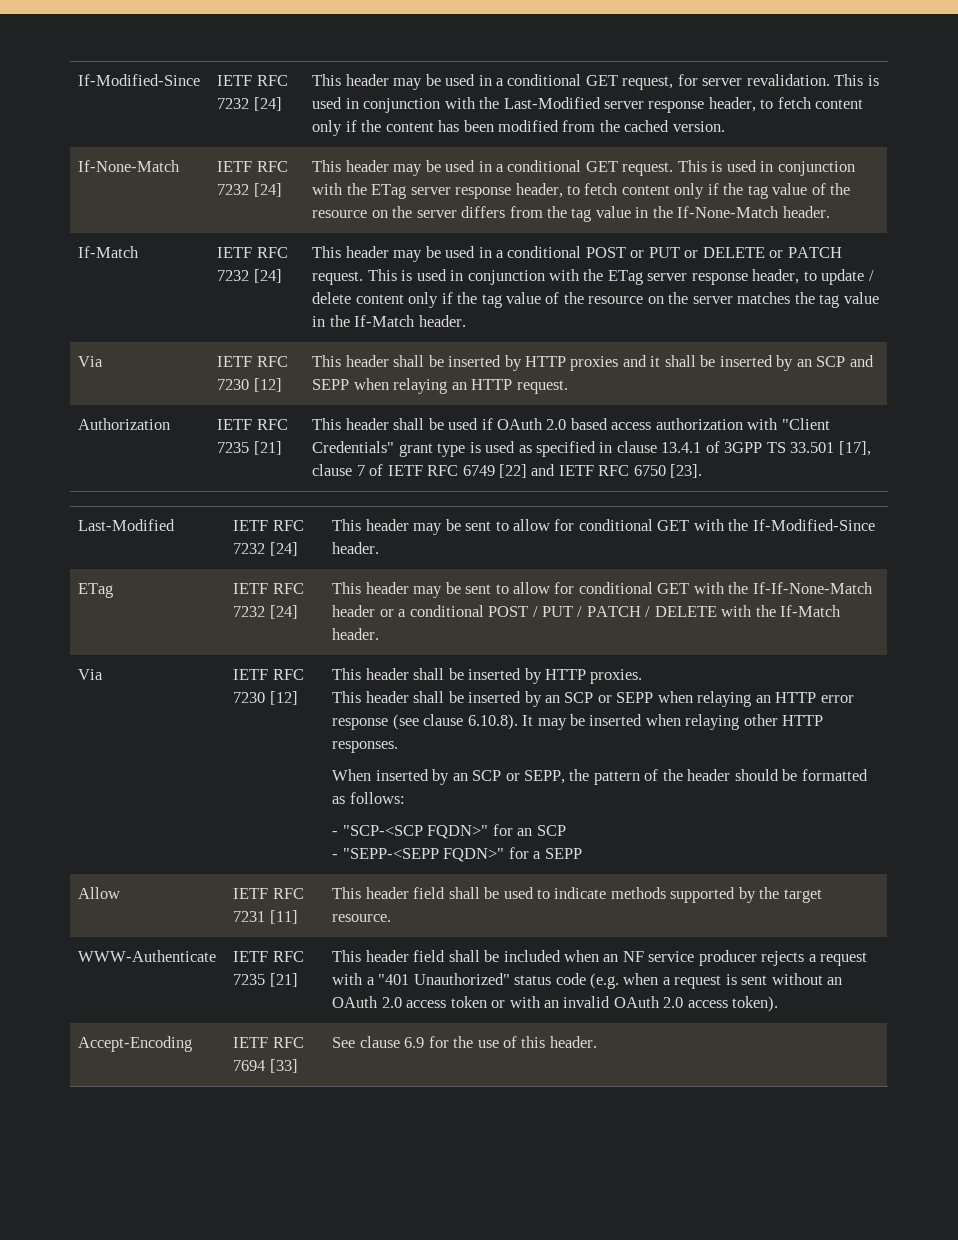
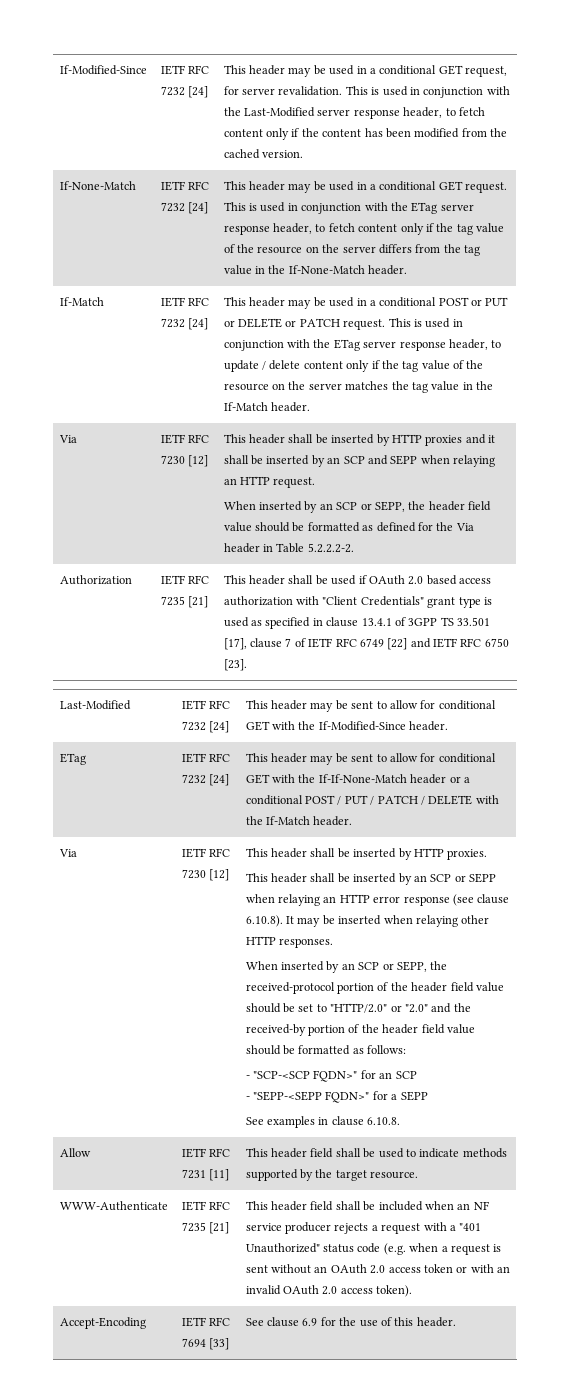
(568, 387) none -> [223,501,492,513] [223,522,474,532] [223,543,354,553] // When inserted by an SCP or SEPP, the header field value should be formatted as defined for the Via header in Table 5.2.2.2-2.
[593,769,731,785] pattern of the header -> [245,982,504,994] [245,1003,471,1013] [245,1024,475,1036] received-protocol portion of the header field value should be set to "HTTP/2.0" or "2.0" and the received-by portion of the header field value
(582, 853) none -> [245,1116,401,1128] // See examples in clause 6.10.8.

